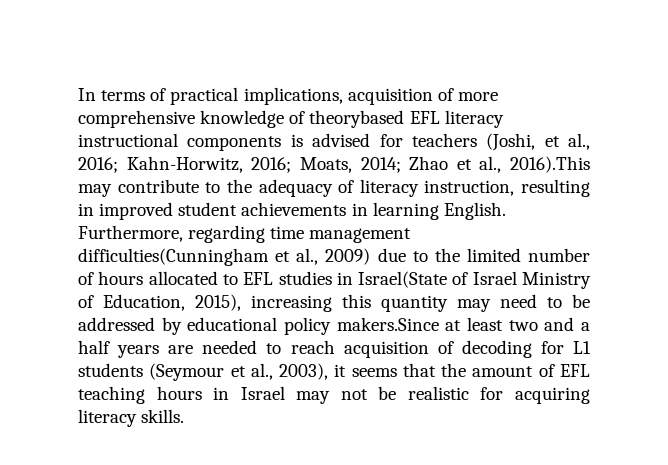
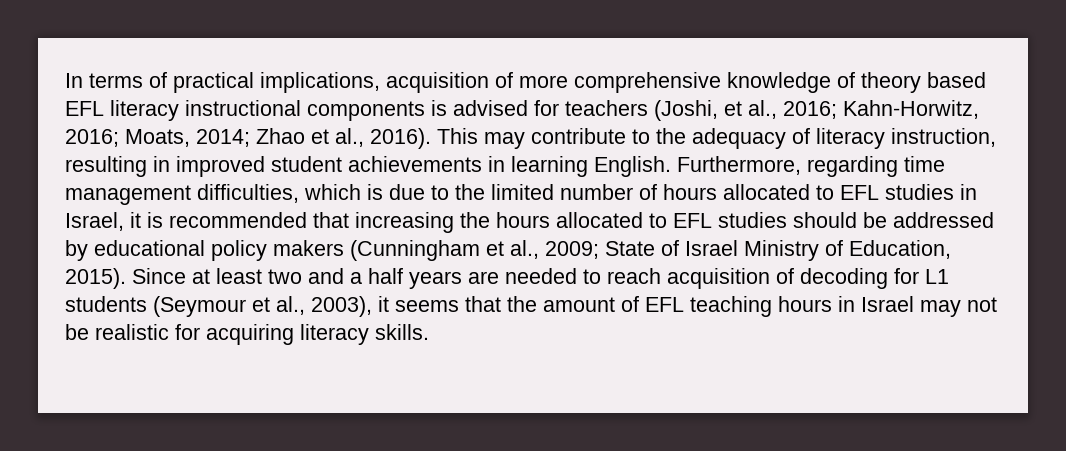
[309,110,405,128] theorybased -> [861,72,986,93] theory based
[510,156,590,173] 2016).This -> [370,128,478,149] 2016). This
[78,248,371,266] difficulties(Cunningham et al., 2009) -> [197,184,383,203] difficulties, which is
[358,271,448,288] Israel(State -> [65,212,994,233] [65,240,655,261] Israel, it is recommended that increasing the hours allocated to EFL studies should be addressed by educational policy makers (Cunningham et al., 2009; State
[195,294,590,312] [78,317,439,335] 2015), increasing this quantity may need to be addressed by educational policy makers.Since -> [65,268,186,289] 2015). Since

